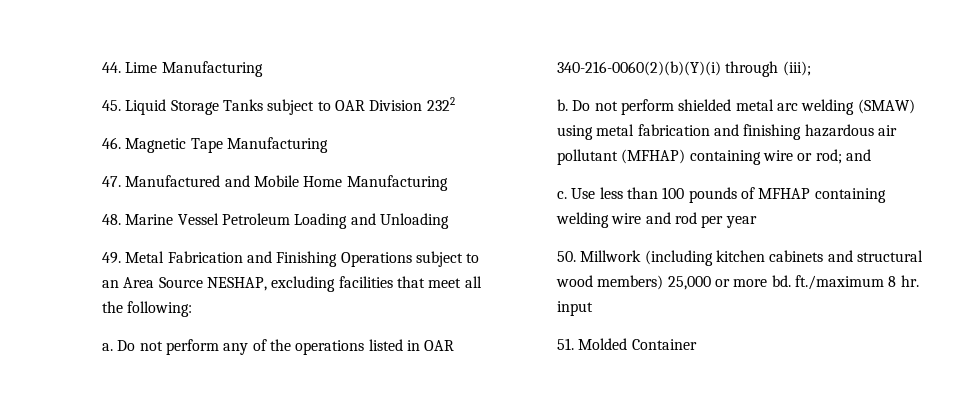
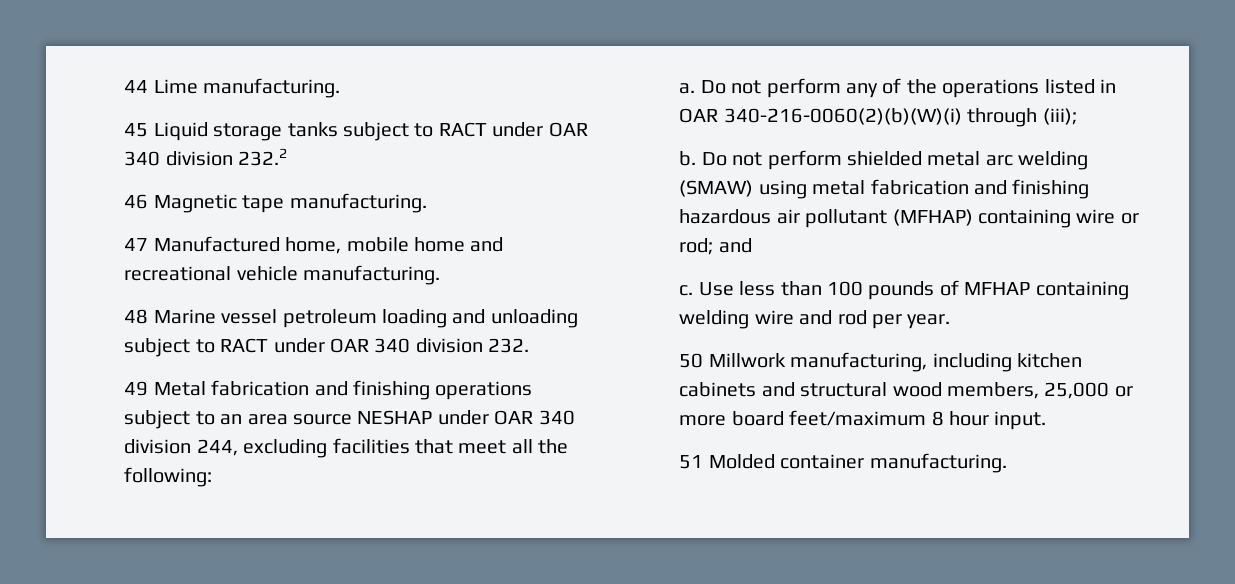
[101,61,263,77] [101,97,455,115] [101,137,328,153] [101,175,448,191] [101,213,449,229] [101,251,480,267] [101,277,267,291] 44. Lime Manufacturing // 45. Liquid Storage Tanks subject to OAR Division 2322 // 46. Magnetic Tape Manufacturing // 47. Manufactured and Mobile Home Manufacturing // 48. Marine Vessel Petroleum Loading and Unloading // 49. Metal Fabrication and Finishing Operations subject to an Area Source NESHAP, -> [124,78,341,98] [124,122,588,141] [124,148,288,166] [124,193,427,213] [124,236,504,254] [124,265,441,285] [124,309,578,328] [124,338,530,357] [124,380,533,400] [124,410,575,429] [124,439,238,456] 44 Lime manufacturing. // 45 Liquid storage tanks subject to RACT under OAR 340 division 232.2 // 46 Magnetic tape manufacturing. // 47 Manufactured home, mobile home and recreational vehicle manufacturing. // 48 Marine vessel petroleum loading and unloading subject to RACT under OAR 340 division 232. // 49 Metal fabrication and finishing operations subject to an area source NESHAP under OAR 340 division 244,
[556,61,721,76] 340-216-0060(2)(b)(Y)(i) -> [723,108,962,125] 340-216-0060(2)(b)(W)(i)
[725,216,757,228] [556,250,713,266] year // 50. Millwork (including -> [907,314,951,329] [679,352,1012,372] year. // 50 Millwork manufacturing, including
[597,275,664,290] members) -> [947,382,1040,399] members,
[771,275,919,290] [556,301,593,316] [556,338,697,350] bd. ft./maximum 8 hr. input // 51. Molded Container -> [731,410,1047,430] [679,453,1007,473] board feet/maximum 8 hour input. // 51 Molded container manufacturing.

